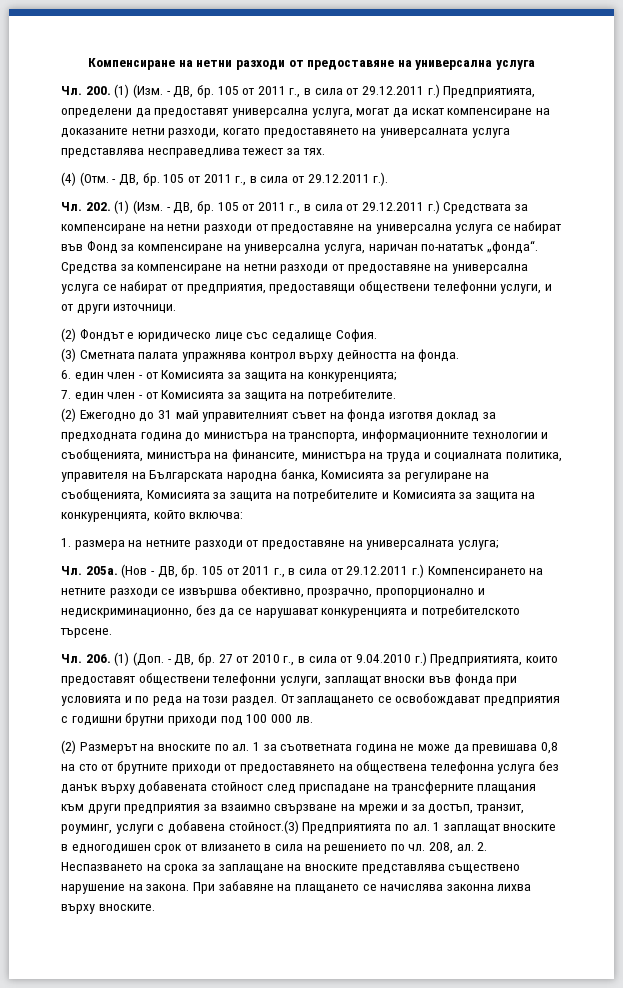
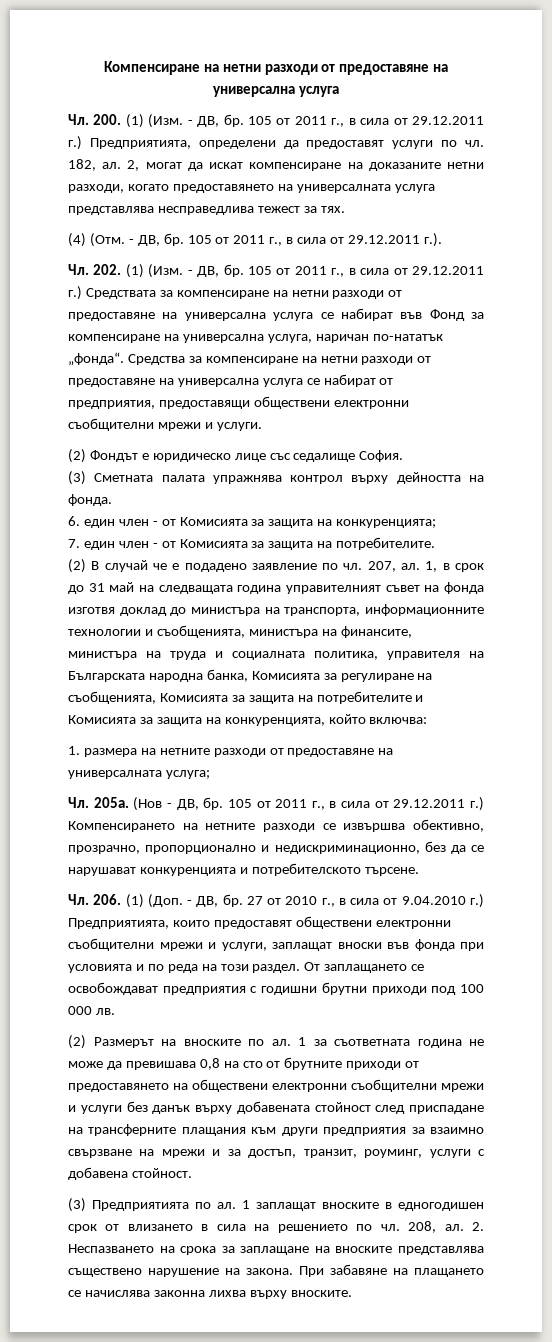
[231,108,353,118] универсална услуга, -> [392,140,484,149] [68,159,140,171] услуги по чл. 182, ал. 2,
[432,281,552,294] [61,304,177,314] телефонни услуги, и от други източници. -> [333,400,409,409] [68,418,262,431] електронни съобщителни мрежи и услуги.
[79,410,199,422] Ежегодно до 31 май -> [91,560,485,572] [68,582,282,594] В случай че е подадено заявление по чл. 207, ал. 1, в срок до 31 май на следващата година
[483,412,497,419] [61,432,182,442] за предходната година -> (167, 611) none
[212,673,277,686] телефонни -> [375,920,451,929] [68,938,216,951] електронни съобщителни мрежи и
[356,761,536,774] обществена телефонна услуга -> [191,1079,484,1092] [68,1105,122,1114] обществени електронни съобщителни мрежи и услуги
[228,820,299,834] стойност.(3) -> [131,1168,192,1178] [68,1198,86,1212] стойност. // (3)

